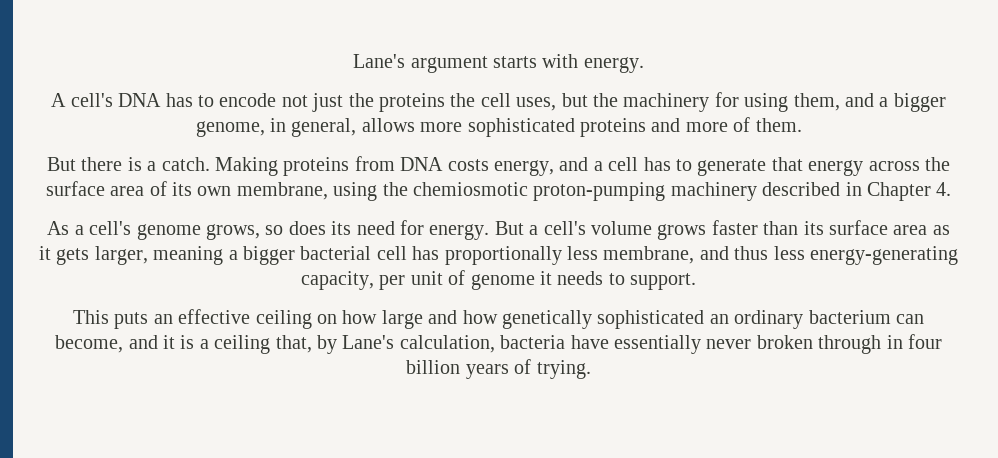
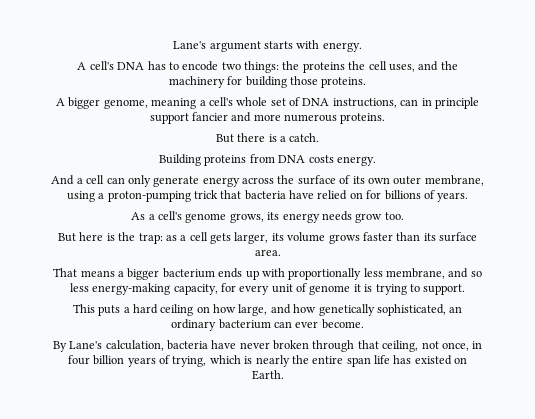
[281,93,344,112] not just -> [221,61,279,73] two things:
[561,93,588,107] but -> [418,61,439,71] and
[744,93,946,112] [195,117,802,137] using them, and a bigger genome, in general, allows more sophisticated proteins and more of them. -> [245,76,367,88] [56,97,479,109] [149,112,386,124] building those proteins. // A bigger genome, meaning a cell's whole set of DNA instructions, can in principle support fancier and more numerous proteins.
[215,157,278,176] Making -> [159,154,202,166] // Building
[493,157,803,176] energy, and a cell has to generate that -> [336,156,376,166] [51,175,200,187] energy. // And a cell can only generate
[110,186,145,196] area -> (336, 180) none
(232, 191) none -> [393,176,422,185] outer
[382,182,952,201] the chemiosmotic proton-pumping machinery described in Chapter 4. -> [98,190,469,202] a proton-pumping trick that bacteria have relied on for billions of years.
[265,220,586,240] so does its need for energy. But a cell's -> [267,211,404,223] [58,232,284,244] its energy needs grow too. // But here is the trap: as a cell gets larger, its
[893,225,950,235] [39,246,958,265] [300,271,406,290] area as it gets larger, meaning a bigger bacterial cell has proportionally less membrane, and thus less energy-generating capacity, per -> [254,249,281,256] [53,268,482,280] [69,283,270,295] area. // That means a bigger bacterium ends up with proportionally less membrane, and so less energy-making capacity, for every
[557,271,604,285] needs -> [364,284,407,295] is trying
[153,309,251,324] an effective -> [123,304,158,314] a hard
[381,310,423,329] large -> [238,304,268,316] large,
[597,310,705,329] sophisticated -> [376,304,446,316] sophisticated,
[55,335,337,354] become, and it is a ceiling that, by -> [295,319,364,329] [52,341,67,352] ever become. // By
[613,335,701,354] essentially -> (237, 344) none
(882, 344) none -> [357,340,469,352] that ceiling, not once,
[536,360,591,379] trying. -> [172,355,468,367] [251,370,284,380] trying, which is nearly the entire span life has existed on Earth.

